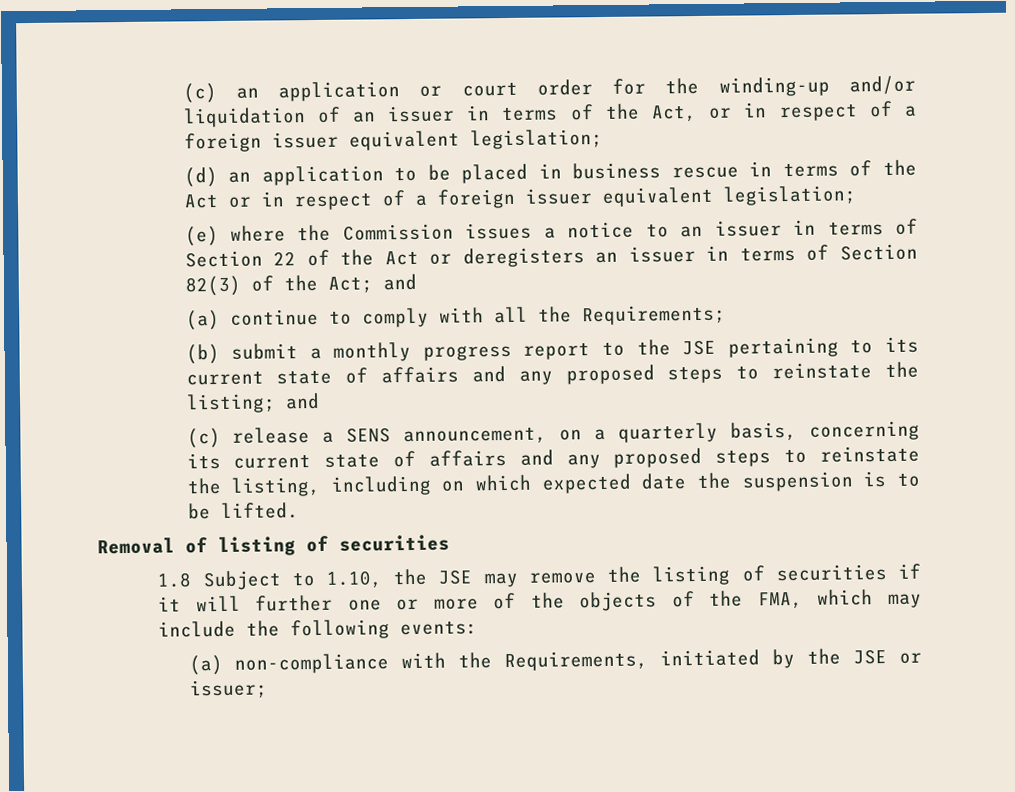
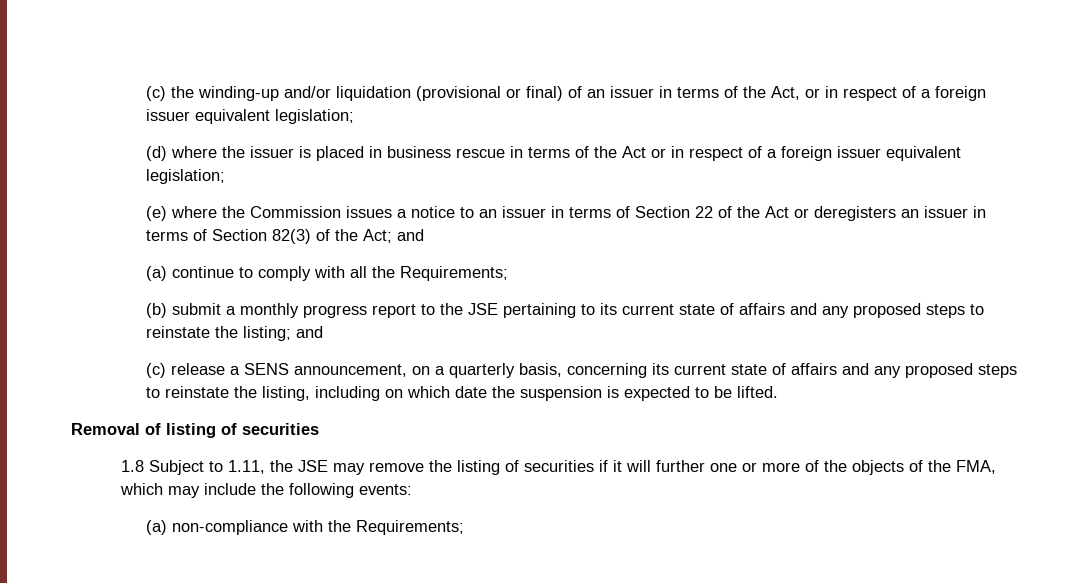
[182,78,647,104] (c) an application or court order for -> [145,86,166,101] (c)
(306, 117) none -> [415,86,563,101] (provisional or final)
[228,164,451,186] an application to be -> [170,146,311,158] where the issuer is
[541,473,632,494] expected -> (450, 392) none
(887, 479) none -> [623,386,690,401] expected
[326,570,383,588] 1.10, -> [227,460,265,474] 1.11,
[504,648,922,672] [188,679,268,699] Requirements, initiated by the JSE or issuer; -> [355,520,464,535] Requirements;

